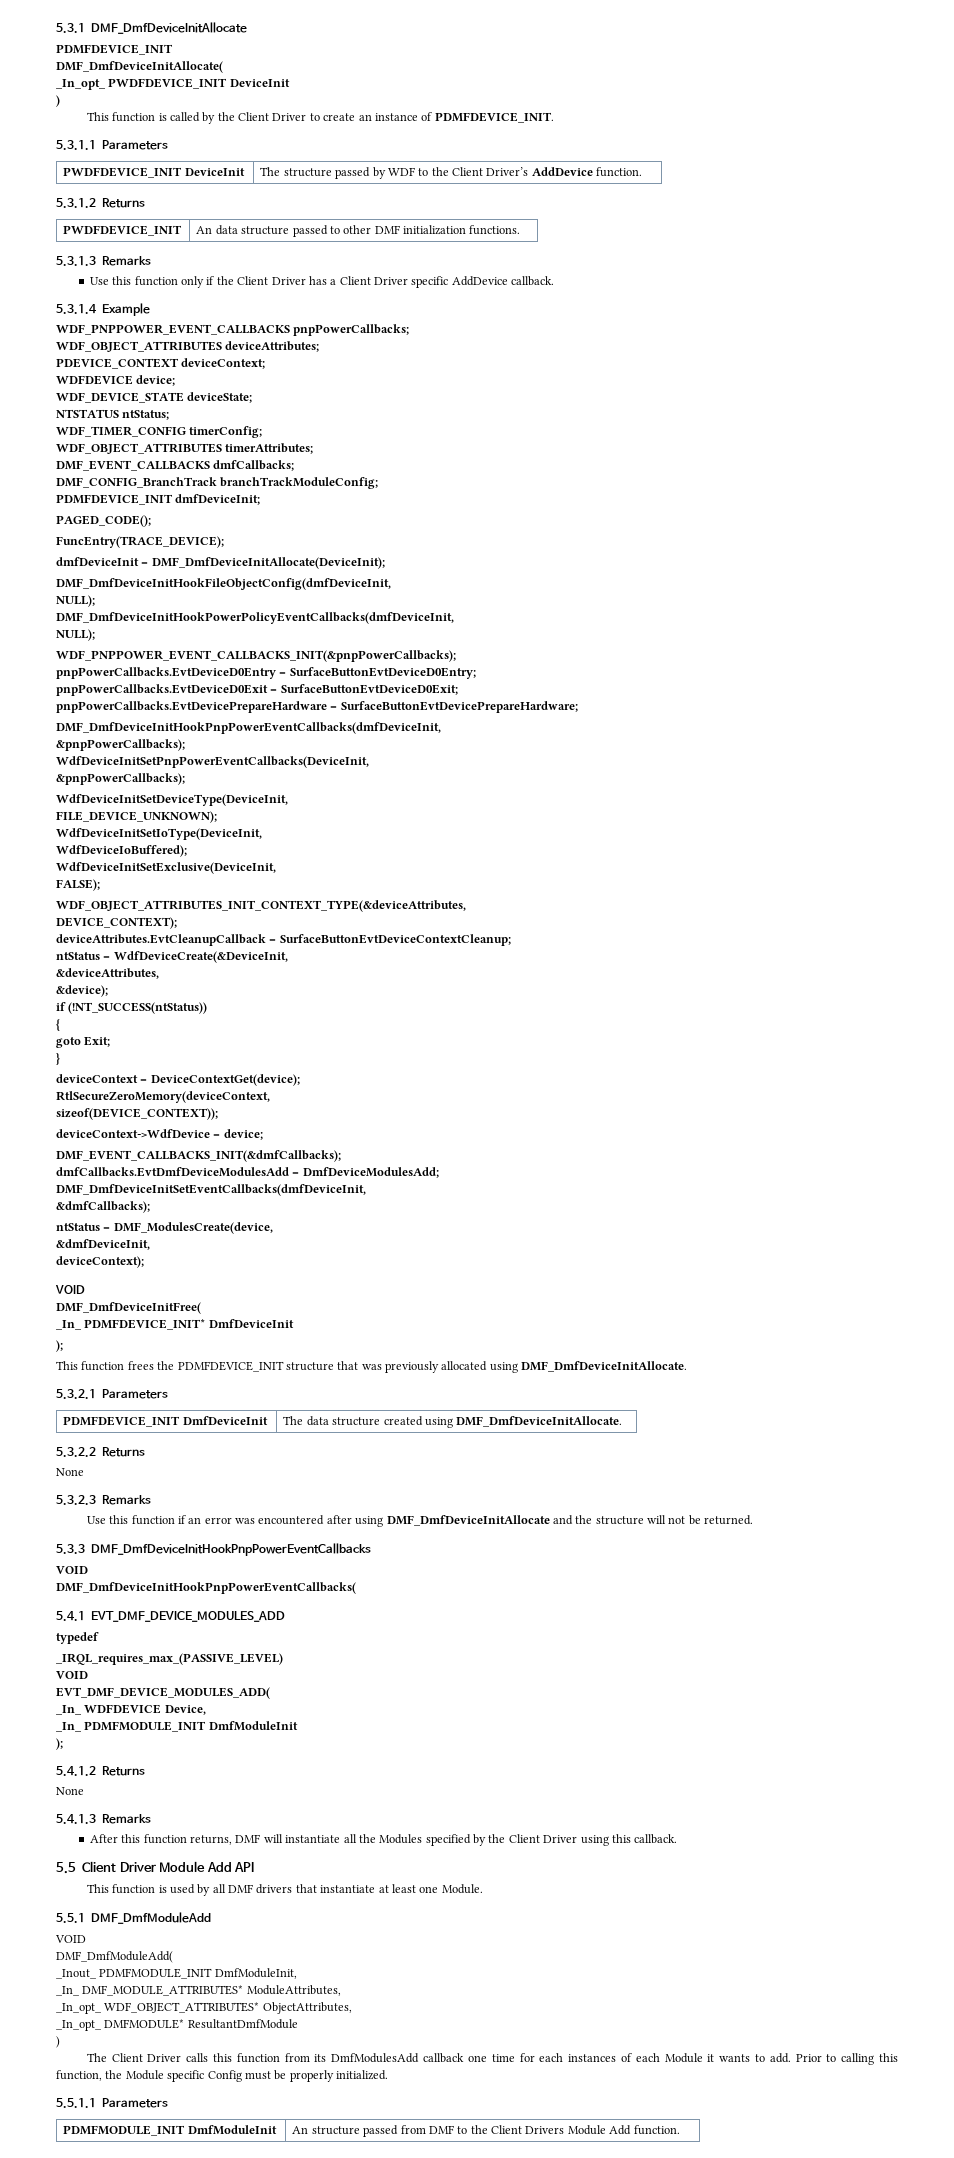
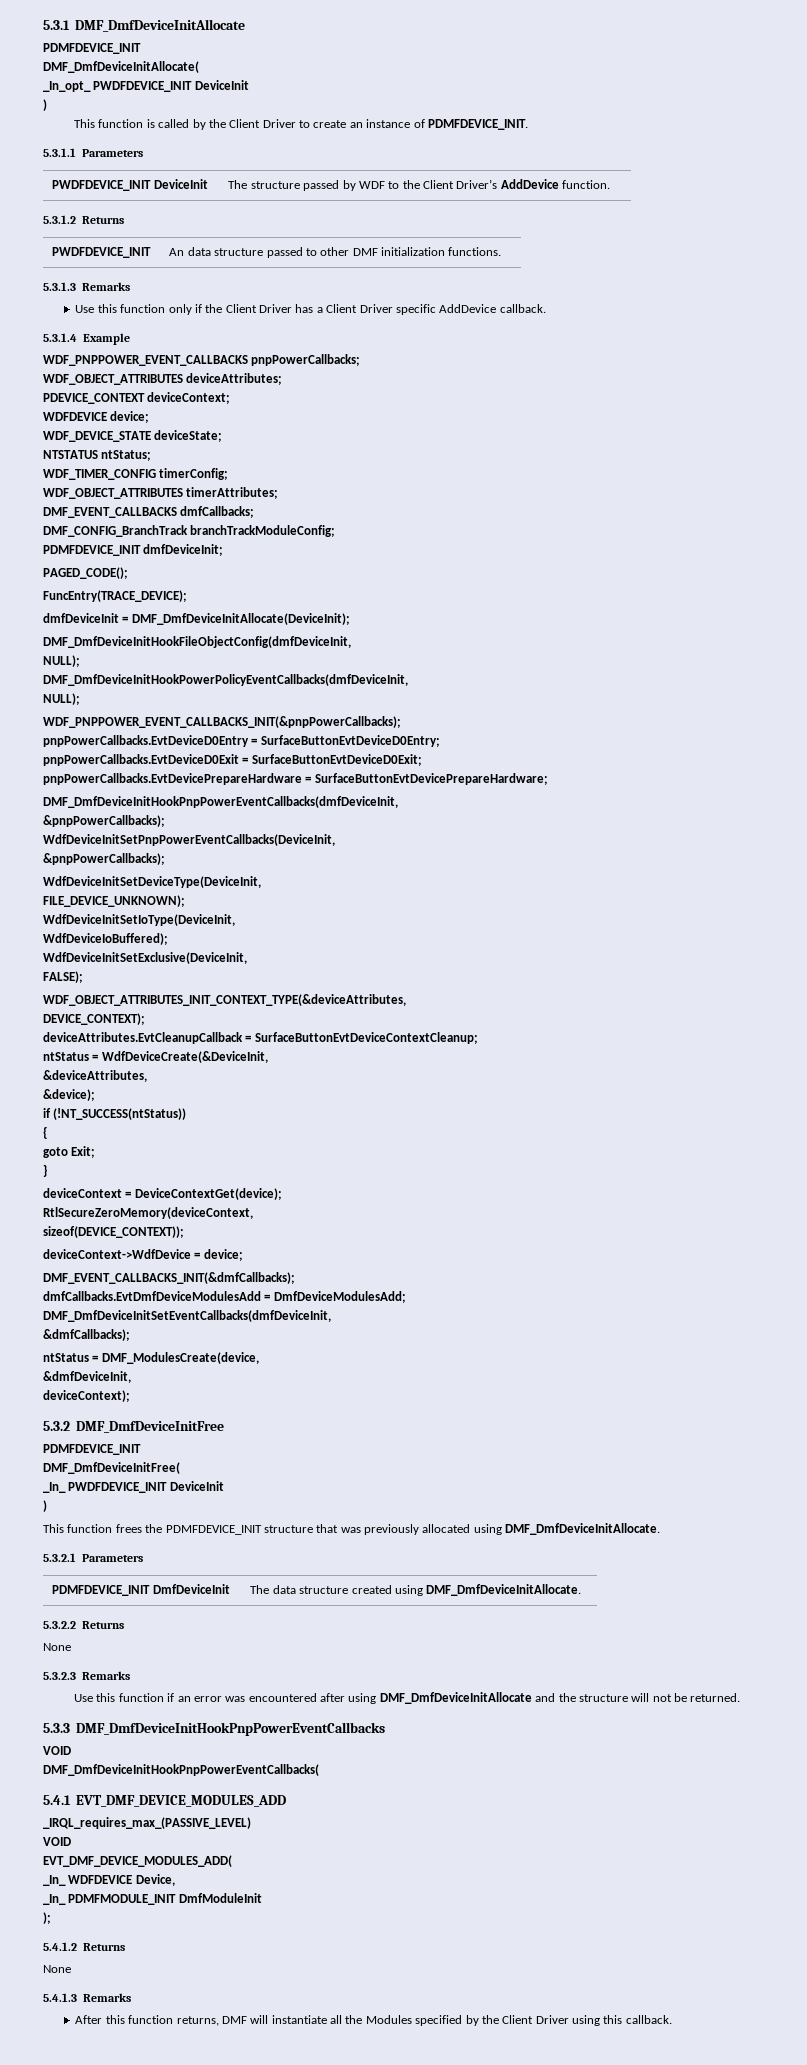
[55,1285,85,1294] VOID -> [43,1421,225,1433] [43,1444,141,1455] 5.3.2 DMF_DmfDeviceInitFree // PDMFDEVICE_INIT
[84,1319,294,1330] [56,1340,63,1352] PDMFDEVICE_INIT* DmfDeviceInit // ); -> [68,1481,224,1493] [43,1500,47,1512] PWDFDEVICE_INIT DeviceInit // )
[56,1632,99,1644] // typedef -> (287, 1801) none
[56,1861,255,1874] [86,1884,483,1896] [56,1912,212,1924] [55,1935,86,1943] [56,1951,173,1963] [56,1968,297,1979] [56,1985,341,1996] [56,2002,352,2014] [56,2019,298,2031] [56,2036,60,2048] [86,2053,898,2065] [56,2070,388,2082] [56,2098,169,2108] [63,2125,277,2136] [292,2125,680,2137] // 5.5 Client Driver Module Add API // This function is used by all DMF drivers that instantiate at least one Module. // 5.5.1 DMF_DmfModuleAdd // VOID // DMF_DmfModuleAdd( // _Inout_ PDMFMODULE_INIT DmfModuleInit, // _In_ DMF_MODULE_ATTRIBUTES* ModuleAttributes, // _In_opt_ WDF_OBJECT_ATTRIBUTES* ObjectAttributes, // _In_opt_ DMFMODULE* ResultantDmfModule // ) // The Client Driver calls this function from its DmfModulesAdd callback one time for each instances of each Module it wants to add. Prior to calling this function, the Module specific Config must be properly initialized. // 5.5.1.1 Parameters // PDMFMODULE_INIT DmfModuleInit | An structure passed from DMF to the Client Drivers Module Add function. -> (672, 2019) none

